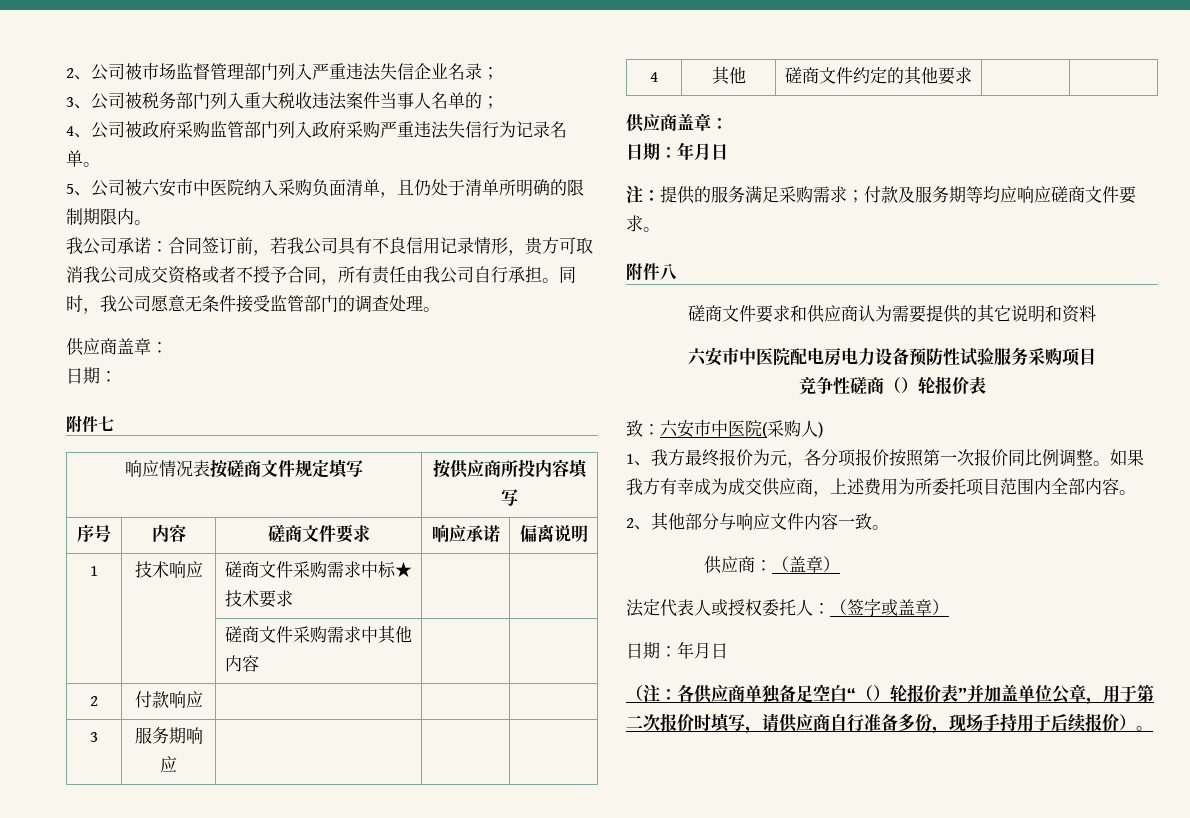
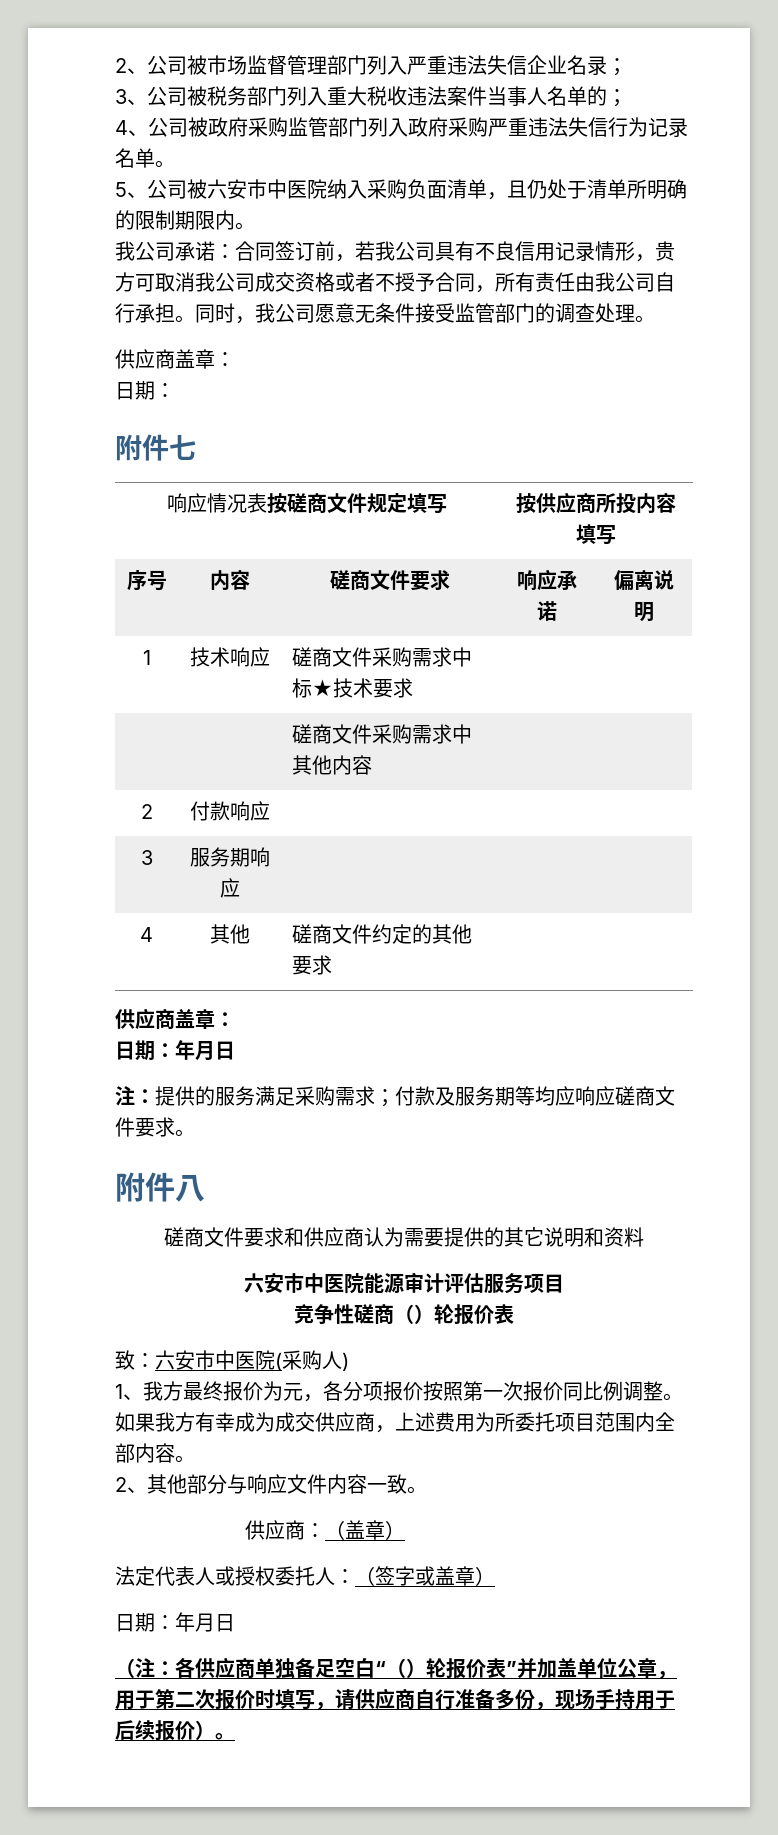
[790,347,1062,366] 配电房电力设备预防性试验服务采购 -> [364,1272,524,1294] 能源审计评估服务

